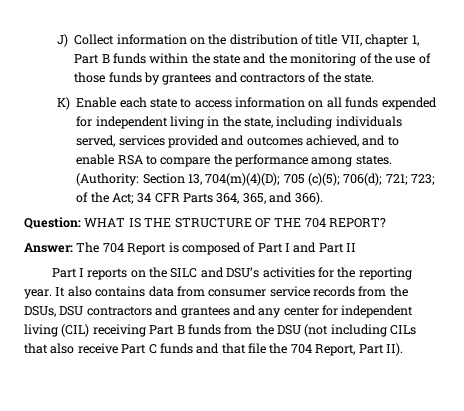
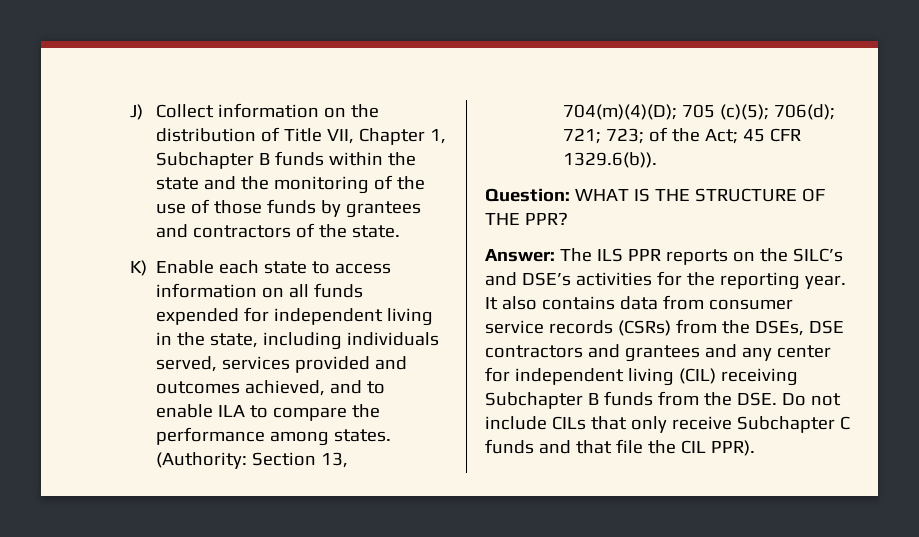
[315,34,419,47] [74,54,100,64] title VII, chapter 1, Part -> [284,128,447,145] [156,152,255,169] Title VII, Chapter 1, Subchapter
[117,155,143,165] RSA -> [218,405,246,417] ILA
[137,192,323,205] 34 CFR Parts 364, 365, and 366). -> [743,128,802,142] [563,152,658,168] 45 CFR 1329.6(b)).
[304,218,386,228] 704 REPORT? -> [524,212,568,225] PPR?
[102,242,357,255] [51,267,260,280] 704 Report is composed of Part I and Part II // Part I reports on the SILC and DSU’s -> [596,248,843,265] [485,272,571,286] ILS PPR reports on the SILC’s and DSE’s
[358,286,408,297] [24,306,84,317] from the DSUs, DSU -> [617,319,844,336] (CSRs) from the DSEs, DSE
[149,325,175,335] Part -> [485,392,583,409] Subchapter
[277,324,417,337] [24,343,147,354] DSU (not including CILs that also receive Part -> [736,392,841,406] [485,416,835,433] DSE. Do not include CILs that only receive Subchapter
[290,343,403,356] 704 Report, Part II). -> [680,440,755,456] CIL PPR).

